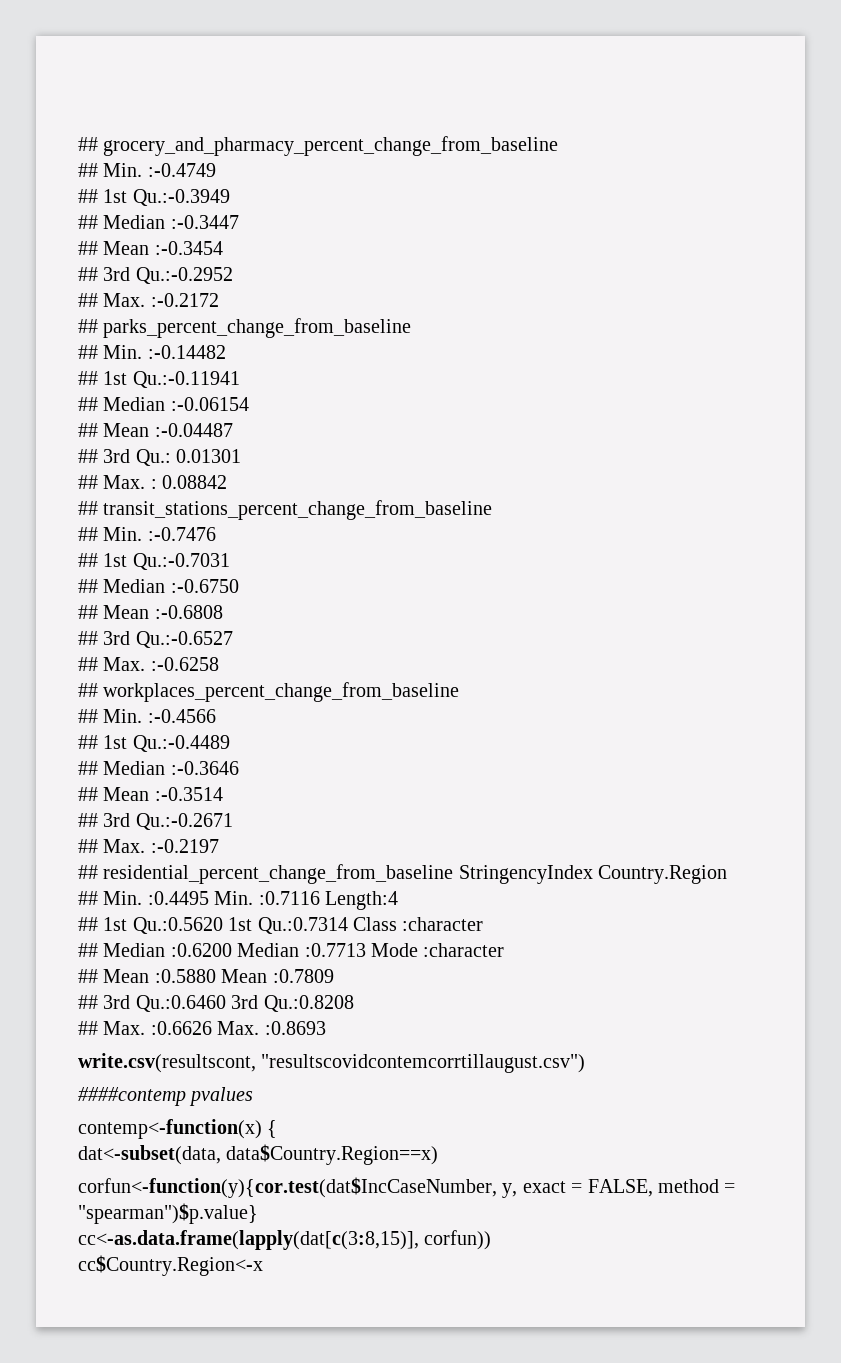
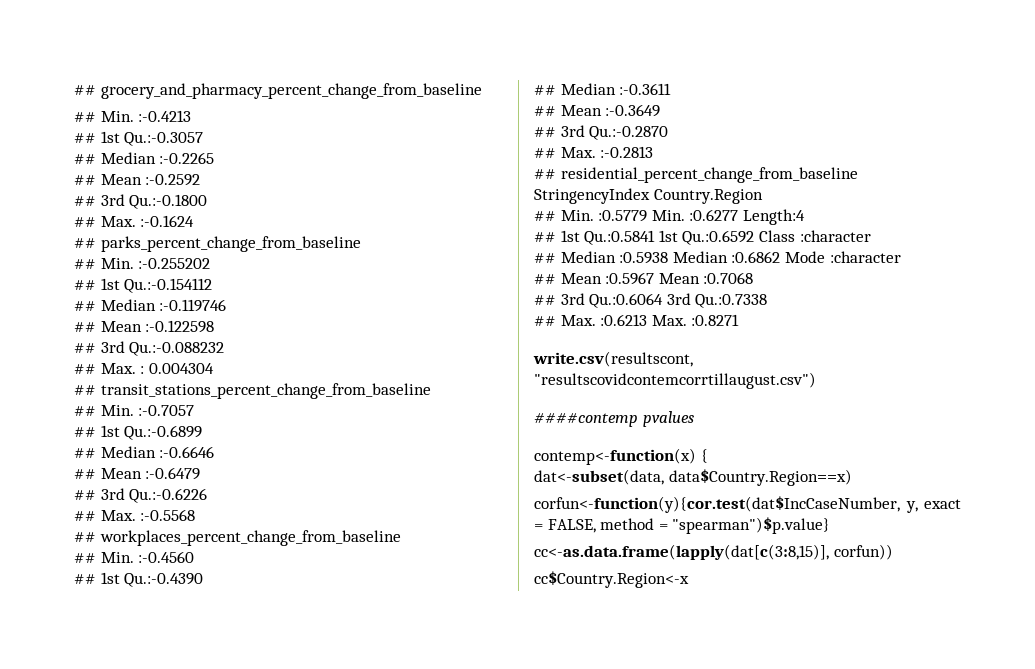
[147,163,216,177] [78,189,230,206] [78,215,239,229] [78,241,223,255] [78,267,233,284] [78,293,219,307] :-0.4749 // ## 1st Qu.:-0.3949 // ## Median :-0.3447 // ## Mean :-0.3454 // ## 3rd Qu.:-0.2952 // ## Max. :-0.2172 -> [138,110,192,122] [74,131,204,146] [74,152,215,164] [74,174,201,186] [74,194,208,209] [74,215,195,227] :-0.4213 // ## 1st Qu.:-0.3057 // ## Median :-0.2265 // ## Mean :-0.2592 // ## 3rd Qu.:-0.1800 // ## Max. :-0.1624
[147,345,226,359] [78,371,240,388] [78,397,249,411] [78,423,233,437] [78,449,242,466] :-0.14482 // ## 1st Qu.:-0.11941 // ## Median :-0.06154 // ## Mean :-0.04487 // ## 3rd Qu.: 0.01301 -> [138,258,211,269] [74,278,213,293] [74,299,227,312] [74,320,215,333] [74,341,225,356] :-0.255202 // ## 1st Qu.:-0.154112 // ## Median :-0.119746 // ## Mean :-0.122598 // ## 3rd Qu.:-0.088232
[162,475,228,489] 0.08842 -> [148,363,214,374] 0.004304
[147,527,216,541] [78,553,230,570] [78,579,239,593] [78,605,223,619] [78,631,233,648] [78,657,219,671] :-0.7476 // ## 1st Qu.:-0.7031 // ## Median :-0.6750 // ## Mean :-0.6808 // ## 3rd Qu.:-0.6527 // ## Max. :-0.6258 -> [138,405,195,416] [74,425,203,440] [74,446,215,458] [74,467,201,480] [74,488,208,503] [74,509,196,521] :-0.7057 // ## 1st Qu.:-0.6899 // ## Median :-0.6646 // ## Mean :-0.6479 // ## 3rd Qu.:-0.6226 // ## Max. :-0.5568
[147,709,216,723] [78,735,230,752] [78,761,239,775] [78,787,223,801] [78,813,233,830] [78,839,219,853] :-0.4566 // ## 1st Qu.:-0.4489 // ## Median :-0.3646 // ## Mean :-0.3514 // ## 3rd Qu.:-0.2671 // ## Max. :-0.2197 -> [138,551,195,563] [74,572,204,587] [534,83,672,95] [534,104,661,117] [534,125,669,140] [534,146,654,158] :-0.4560 // ## 1st Qu.:-0.4390 // ## Median :-0.3611 // ## Mean :-0.3649 // ## 3rd Qu.:-0.2870 // ## Max. :-0.2813
[147,891,320,905] :0.4495 Min. :0.7116 -> [598,209,739,222] :0.5779 Min. :0.6277
[132,917,348,934] Qu.:0.5620 1st Qu.:0.7314 -> [584,230,755,245] Qu.:0.5841 1st Qu.:0.6592
[170,943,366,957] :0.6200 Median :0.7713 -> [619,251,781,264] :0.5938 Median :0.6862
[154,969,334,983] [78,995,354,1012] [78,1021,326,1035] :0.5880 Mean :0.7809 // ## 3rd Qu.:0.6460 3rd Qu.:0.8208 // ## Max. :0.6626 Max. :0.8693 -> [605,272,754,285] [534,293,768,308] [534,314,740,326] :0.5967 Mean :0.7068 // ## 3rd Qu.:0.6064 3rd Qu.:0.7338 // ## Max. :0.6213 Max. :0.8271

